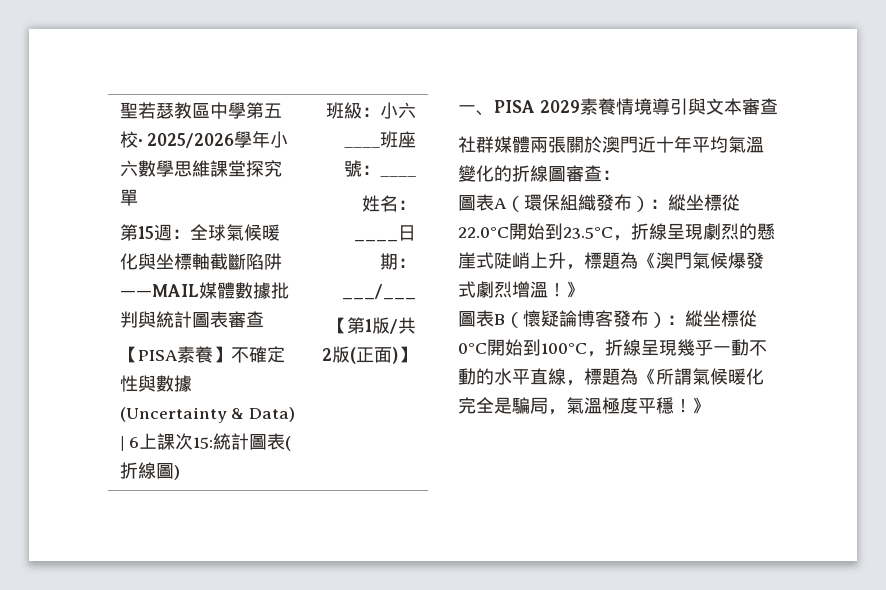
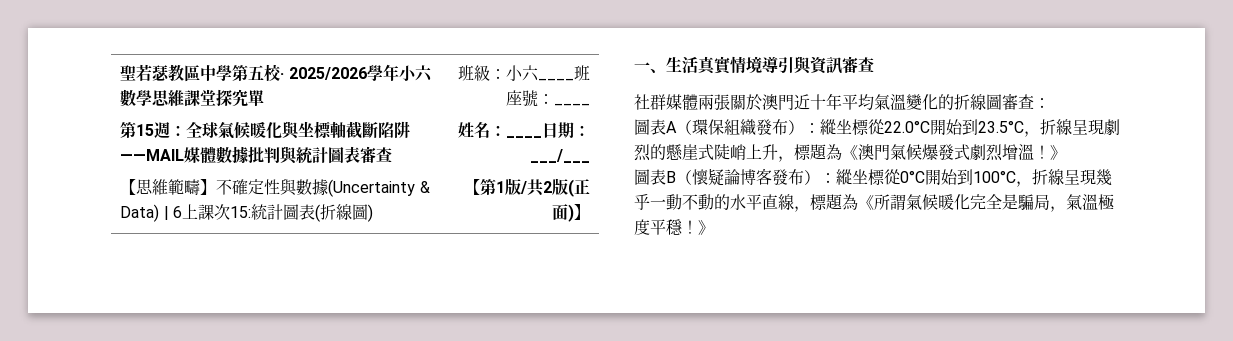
[137,346,213,363] PISA素養 -> [136,179,201,195] 思維範疇
[494,98,616,115] PISA 2029素養 -> [666,56,732,75] 生活真實
[705,98,742,115] 文本 -> [810,57,842,74] 資訊

